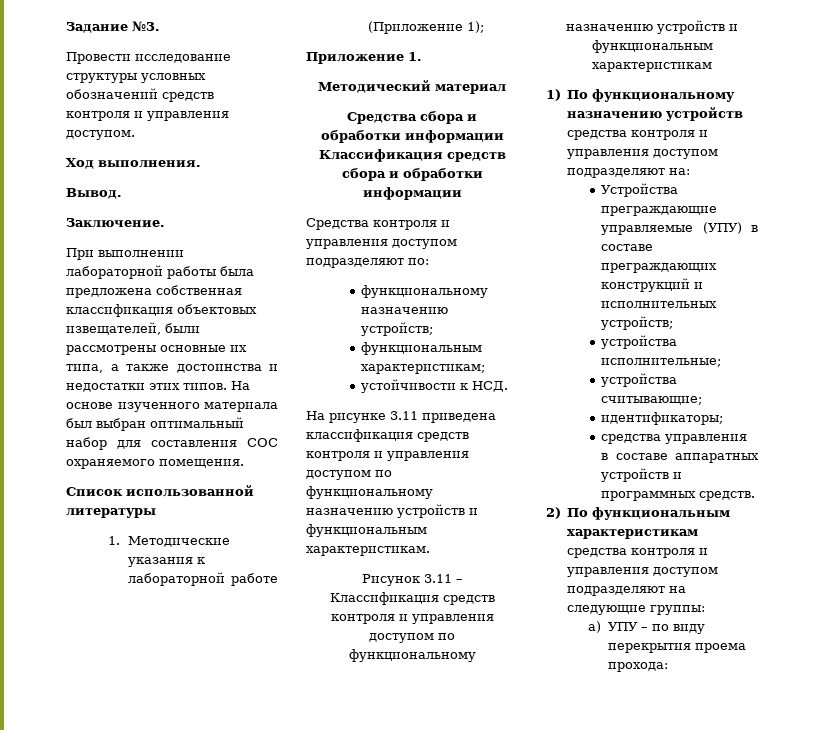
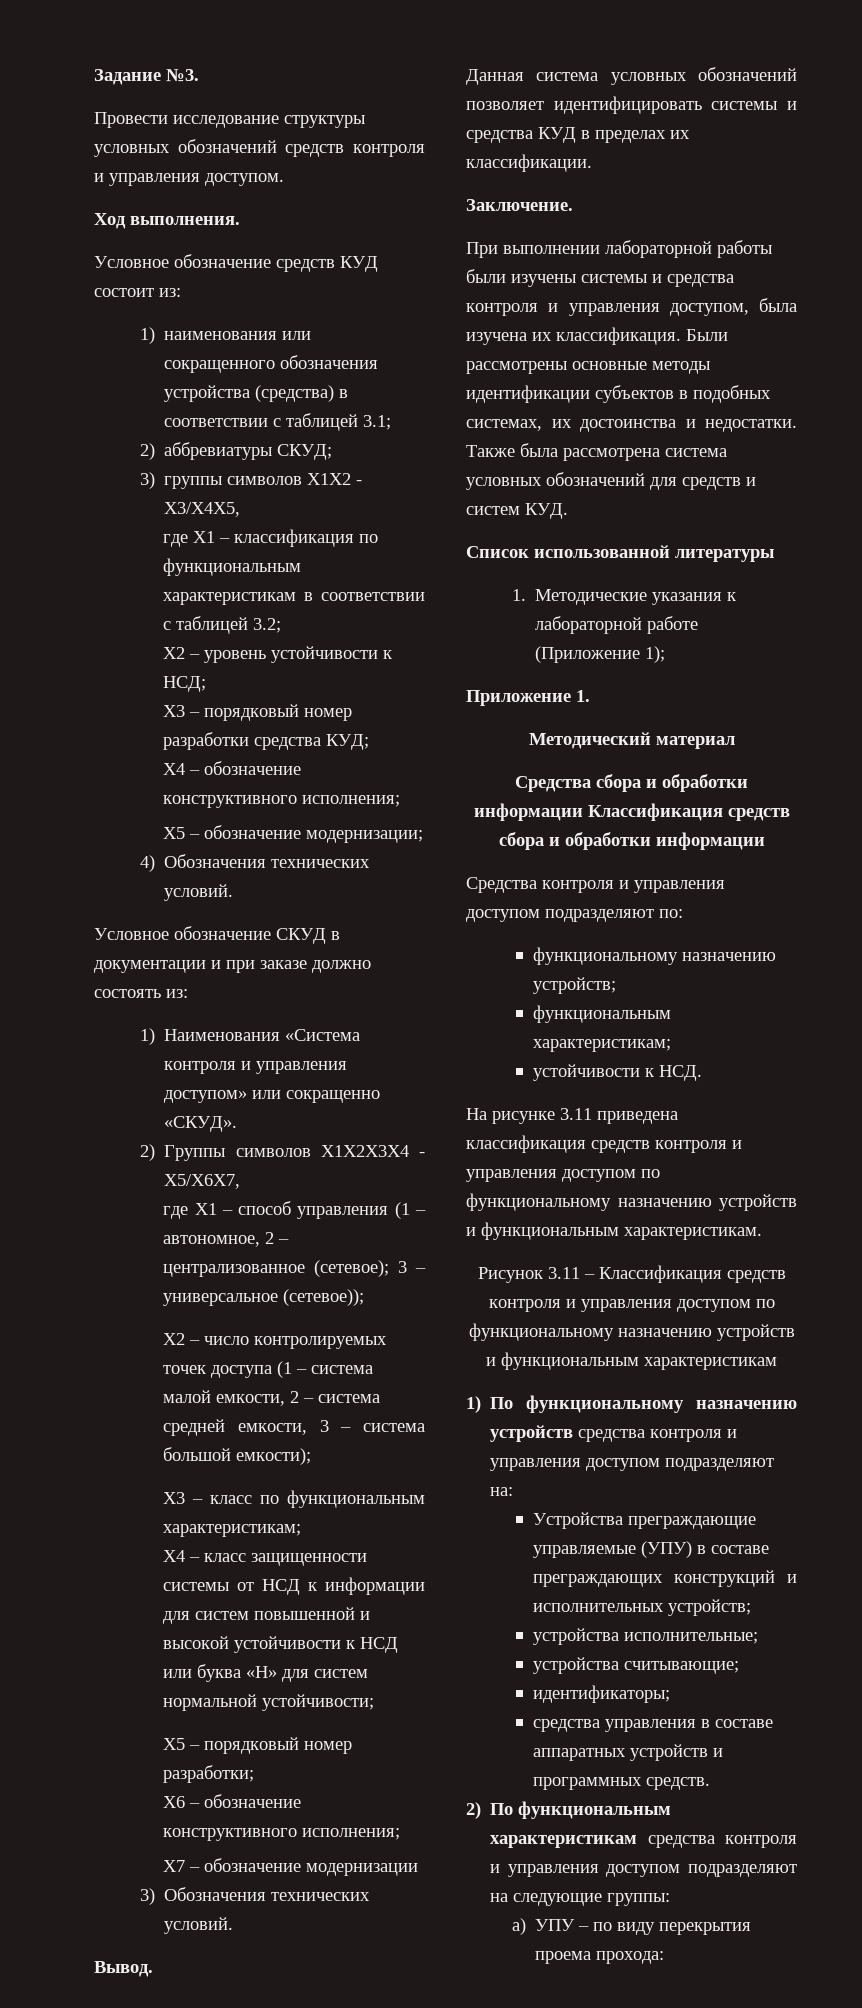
[66,188,122,199] Вывод. -> [94,254,378,272] [94,288,181,297] [140,327,312,344] [164,355,379,373] [164,385,349,402] [164,413,392,431] [140,442,333,460] [140,472,363,489] [164,502,241,517] [163,529,379,547] [163,558,302,576] [163,592,425,605] [163,616,282,634] [163,646,393,663] [163,676,207,692] [163,704,353,721] [163,732,370,750] [163,761,302,775] [163,795,401,808] [163,825,424,843] [140,854,371,872] [164,884,234,901] [94,926,340,944] [94,960,371,973] [94,989,188,998] [140,1028,361,1045] [164,1061,348,1074] [164,1090,381,1103] [164,1116,238,1132] [140,1144,426,1161] [164,1174,241,1189] [163,1201,426,1219] [163,1232,290,1247] [163,1260,426,1277] [163,1289,365,1306] [163,1333,388,1349] [163,1361,374,1378] [163,1390,381,1406] [163,1419,425,1436] [163,1447,312,1465] [163,1490,425,1508] [163,1524,302,1537] [163,1550,368,1566] [163,1577,425,1595] [163,1607,371,1624] [163,1636,399,1653] [163,1664,369,1682] [163,1694,375,1711] [163,1737,353,1754] [163,1765,255,1783] [163,1794,302,1808] [163,1828,401,1841] [163,1858,419,1876] [140,1887,371,1905] [164,1917,234,1934] [94,1961,153,1977] [466,67,797,85] [466,96,797,114] [466,127,690,143] [466,154,592,172] Условное обозначение средств КУД состоит из: // 1) наименования или сокращенного обозначения устройства (средства) в соответствии с таблицей 3.1; // 2) аббревиатуры СКУД; // 3) группы символов X1X2 - X3/X4X5, // где Х1 – классификация по функциональным характеристикам в соответствии с таблицей 3.2; // Х2 – уровень устойчивости к НСД; // Х3 – порядковый номер разработки средства КУД; // Х4 – обозначение конструктивного исполнения; // Х5 – обозначение модернизации; // 4) Обозначения технических условий. // Условное обозначение СКУД в документации и при заказе должно состоять из: // 1) Наименования «Система контроля и управления доступом» или сокращенно «СКУД». // 2) Группы символов X1X2X3X4 - X5/X6X7, // где Х1 – способ управления (1 – автономное, 2 – централизованное (сетевое); 3 – универсальное (сетевое)); // Х2 – число контролируемых точек доступа (1 – система малой емкости, 2 – система средней емкости, 3 – система большой емкости); // Х3 – класс по функциональным характеристикам; // Х4 – класс защищенности системы от НСД к информации для систем повышенной и высокой устойчивости к НСД или буква «Н» для систем нормальной устойчивости; // Х5 – порядковый номер разработки; // X6 – обозначение конструктивного исполнения; // Х7 – обозначение модернизации // 3) Обозначения технических условий. // Вывод. // Данная система условных обозначений позволяет идентифицировать системы и средства КУД в пределах их классификации.
[220,266,254,276] [66,285,242,298] [66,304,257,317] [66,322,200,335] [66,345,247,355] [66,364,278,373] [66,381,250,392] [66,402,278,412] [66,417,244,431] [66,437,278,450] [66,459,244,469] была предложена собственная классификация объектовых извещателей, были рассмотрены основные их типа, а также достоинства и недостатки этих типов. На основе изученного материала был выбран оптимальный набор для составления СОС охраняемого помещения. -> [466,269,734,287] [466,298,797,316] [466,327,728,345] [466,361,710,374] [466,385,771,403] [466,419,797,432] [466,443,727,461] [466,472,756,490] [466,503,568,519] были изучены системы и средства контроля и управления доступом, была изучена их классификация. Были рассмотрены основные методы идентификации субъектов в подобных системах, их достоинства и недостатки. Также была рассмотрена система условных обозначений для средств и систем КУД.

